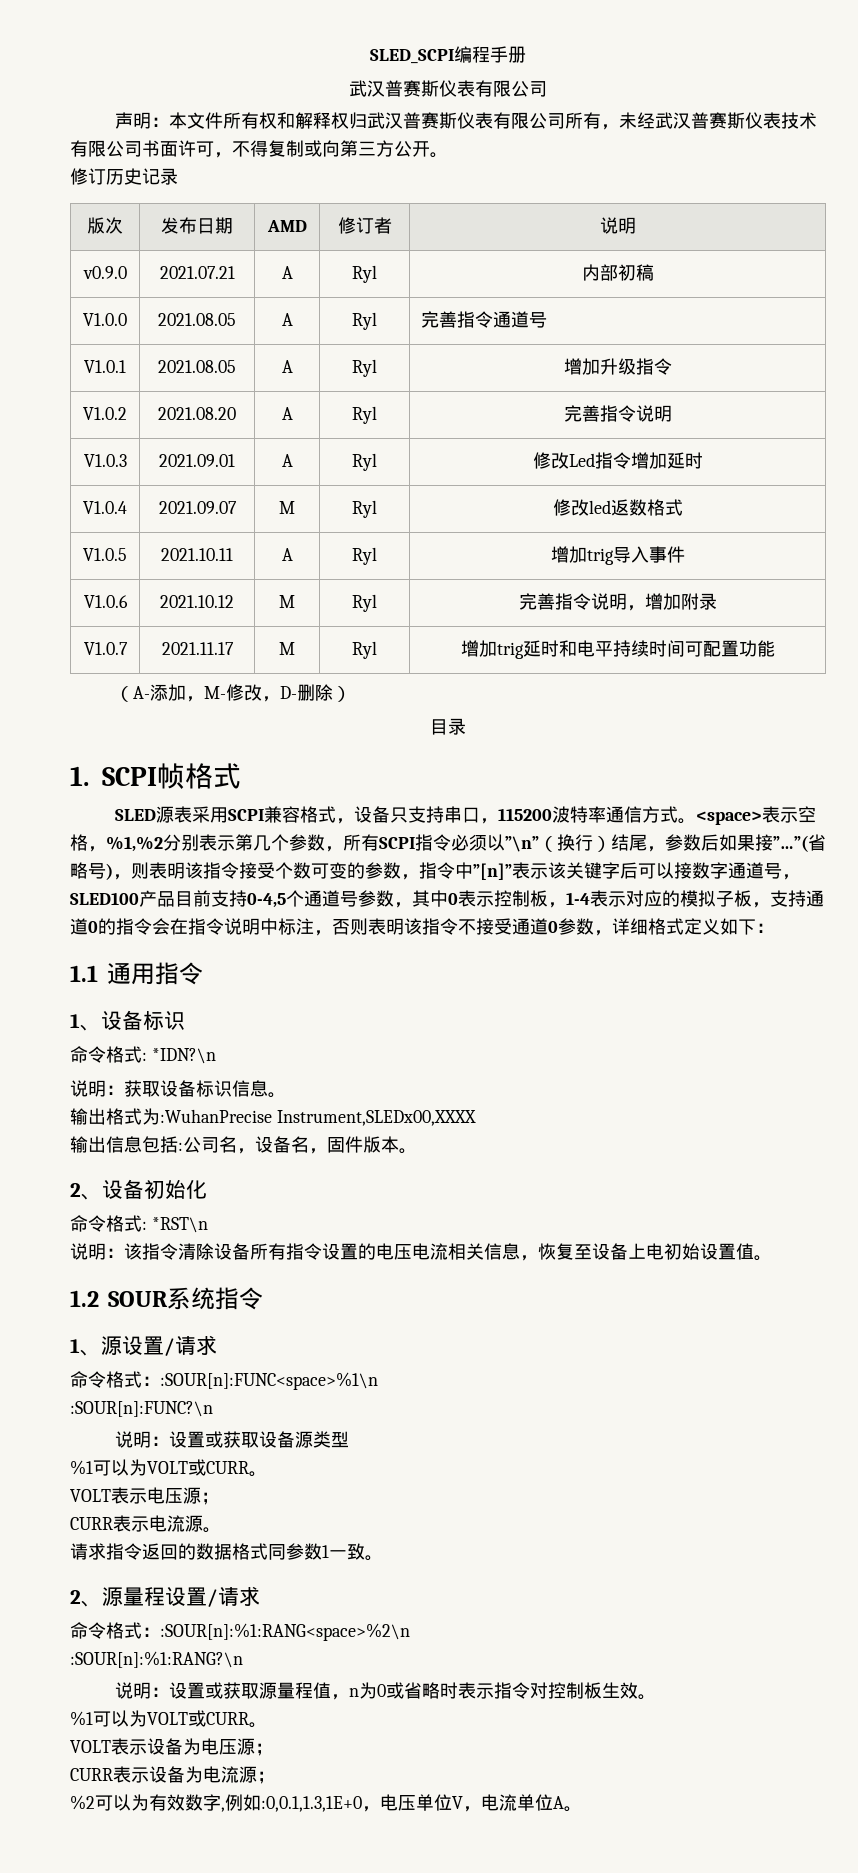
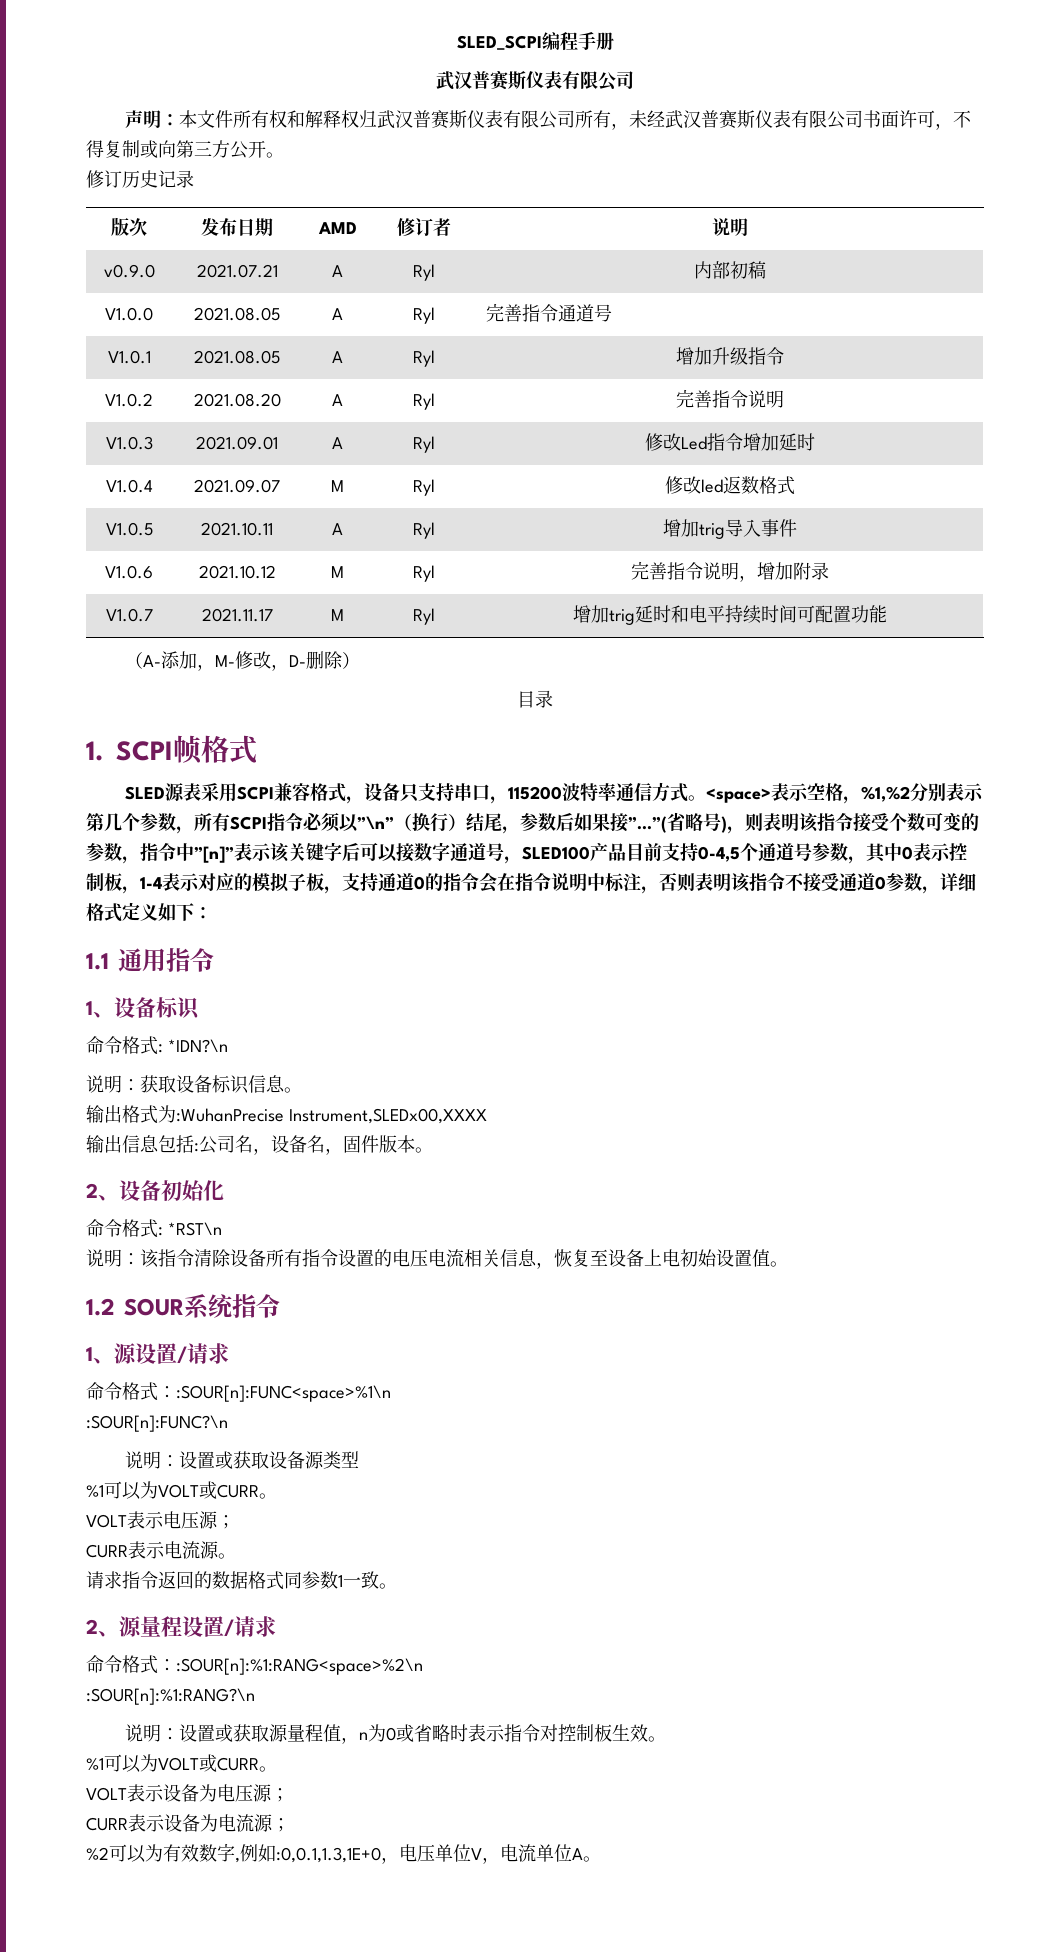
[780,112,817,129] 技术 -> (792, 119) none

